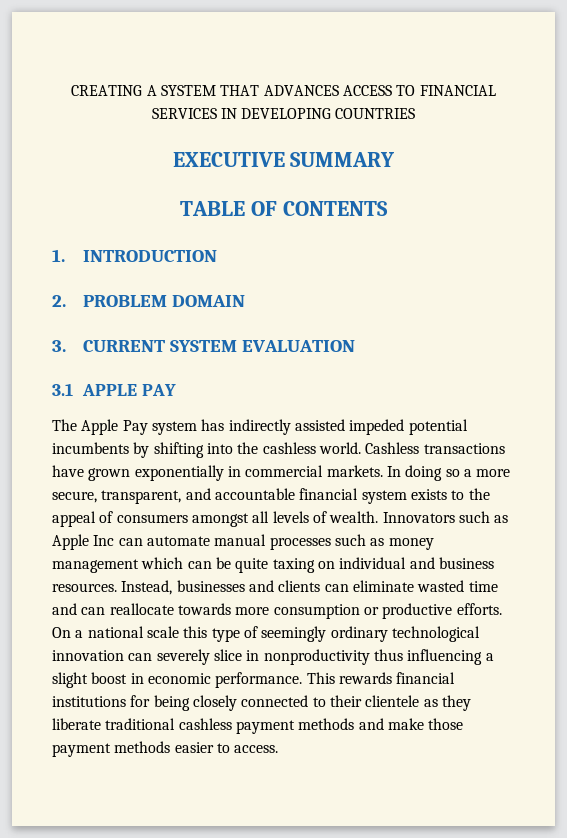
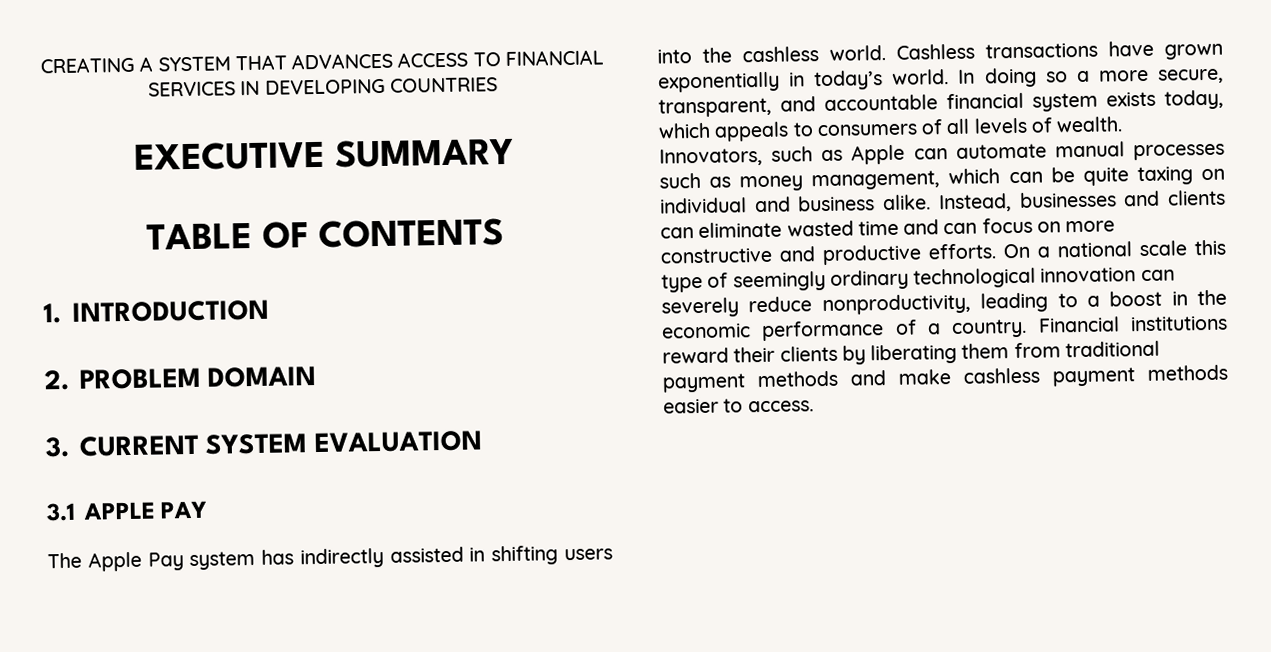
[349,419,468,435] [52,442,204,458] impeded potential incumbents by shifting -> [469,545,613,566] in shifting users
[245,465,383,477] commercial markets. -> [814,69,950,91] today’s world.
[451,488,490,500] [52,511,249,527] to the appeal of consumers amongst -> [1164,89,1224,110] [658,119,944,142] today, which appeals to consumers of
[382,512,455,523] Innovators -> [659,147,763,167] Innovators,
[93,535,115,546] Inc -> (906, 154) none
[52,559,139,573] management -> [811,170,941,191] management,
[52,583,117,592] resources. -> [882,194,932,211] alike.
[109,603,379,619] reallocate towards more consumption or -> [981,217,1116,234] [660,246,816,264] focus on more constructive and
[213,649,494,665] [52,672,456,688] [52,695,471,711] [52,718,232,730] slice in nonproductivity thus influencing a slight boost in economic performance. This rewards financial institutions for being closely connected to their clientele as they liberate traditional cashless -> [748,289,1227,316] [661,315,1228,342] [662,340,1160,365] reduce nonproductivity, leading to a boost in the economic performance of a country. Financial institutions reward their clients by liberating them from traditional
[428,718,464,730] those -> [963,367,1040,384] cashless

